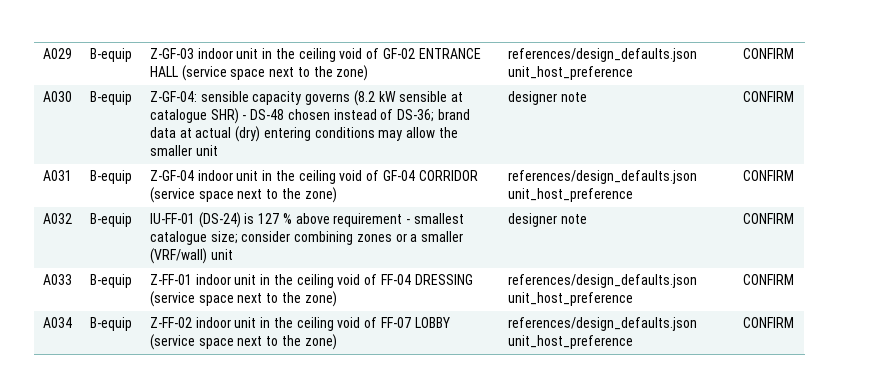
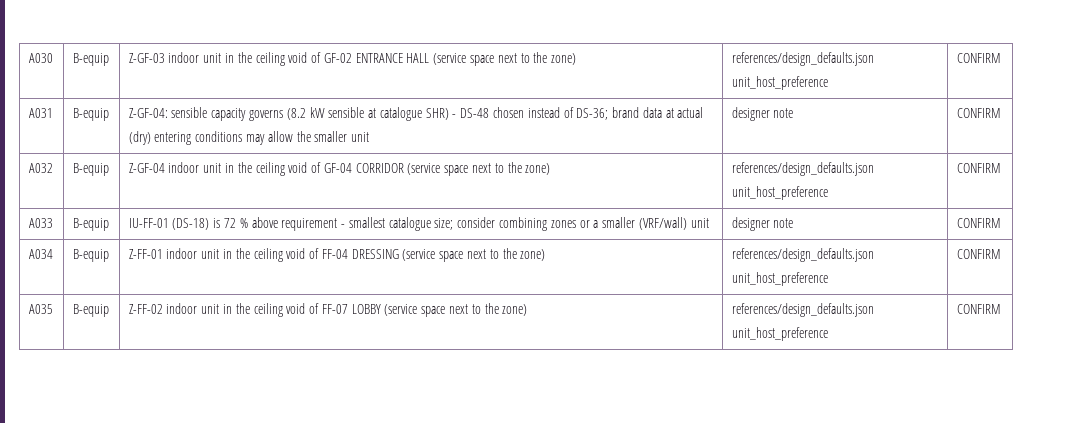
[42,48,72,59] A029 -> [28,53,53,63] A030
[42,91,72,102] A030 -> [28,108,53,118] A031
[42,170,72,181] A031 -> [28,163,53,173] A032
[42,213,72,224] A032 -> [28,218,53,228] A033
[198,212,280,228] (DS-24) is 127 -> [172,218,237,230] (DS-18) is 72
[42,274,72,285] A033 -> [28,249,53,259] A034
[42,317,72,328] A034 -> [28,304,53,314] A035

